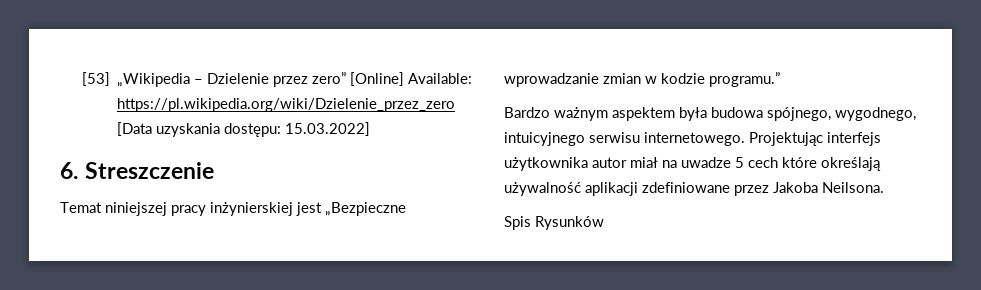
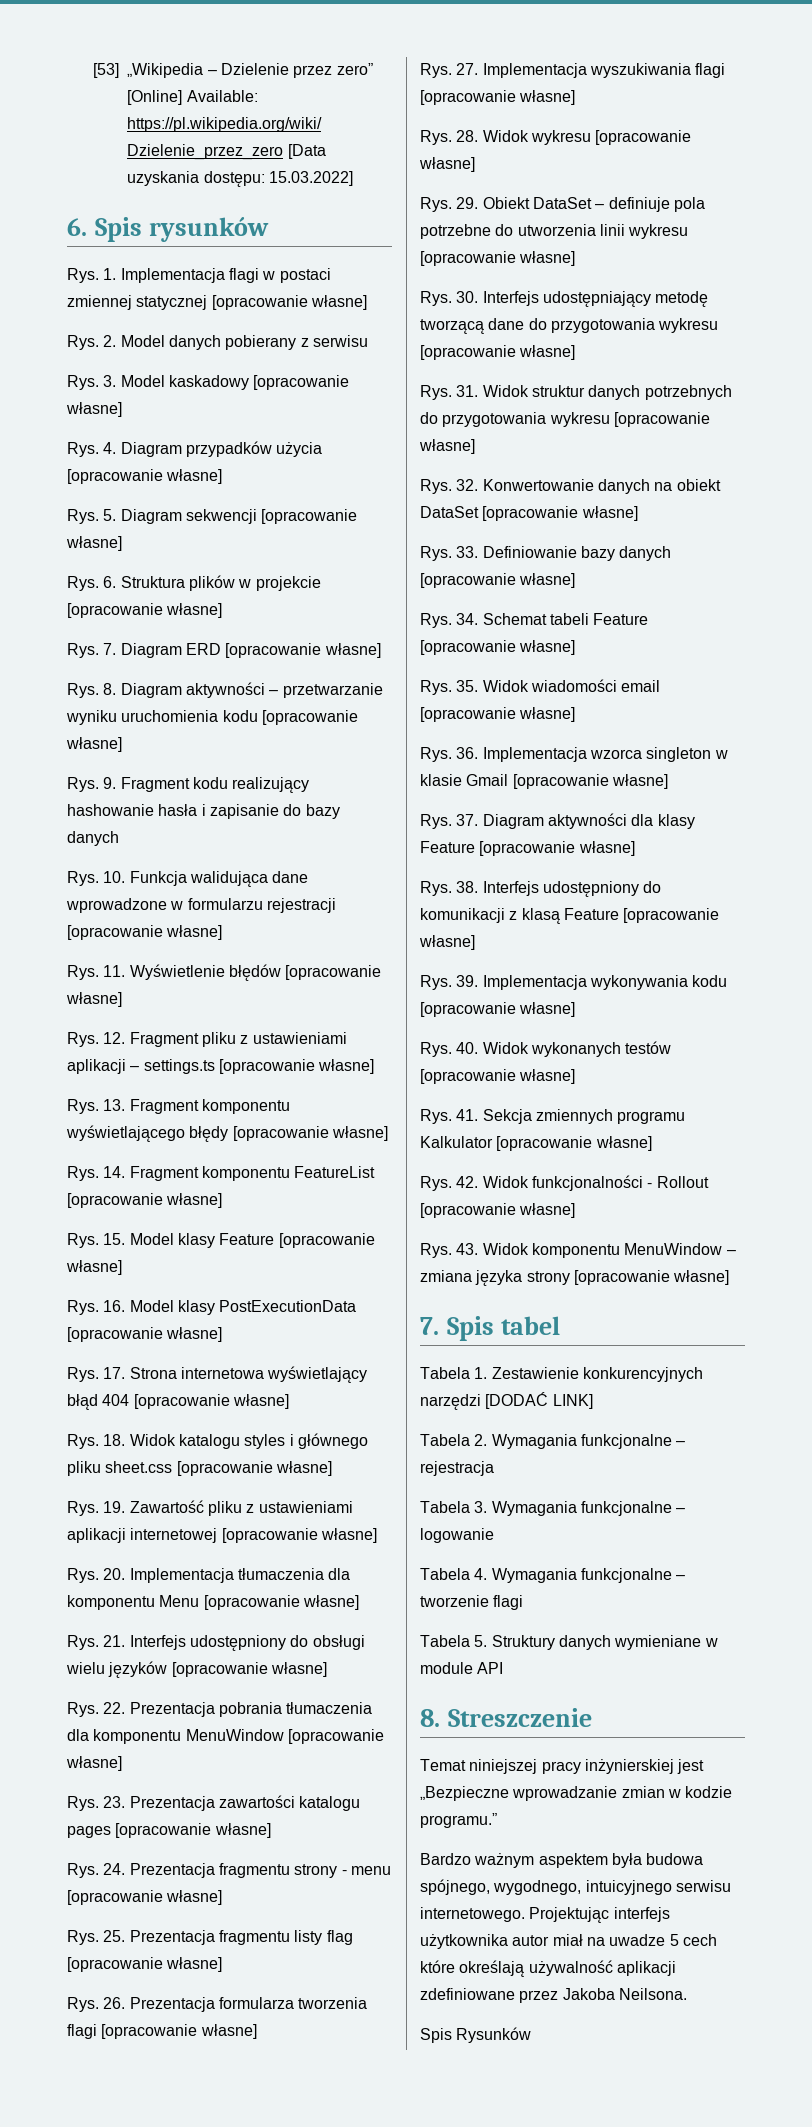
(78, 170) none -> [95,217,269,242] [67,268,331,283] [67,295,367,310] [67,335,368,350] [67,375,350,390] [66,402,122,417] [67,441,323,457] [67,469,223,484] [67,509,358,524] [66,536,122,551] [67,575,321,591] [67,603,223,618] [67,643,381,658] [67,682,383,698] [66,710,358,725] [66,737,122,752] [67,777,310,793] [67,804,340,819] [67,831,119,846] [67,871,309,887] [66,898,336,913] [67,925,223,940] [67,964,382,981] [66,992,122,1007] [67,1032,347,1047] [67,1059,375,1074] [67,1099,290,1114] [66,1125,388,1142] [67,1166,376,1181] [67,1193,223,1208] [67,1233,375,1248] [66,1260,122,1275] [67,1300,357,1315] [67,1327,223,1342] [67,1366,368,1383] [67,1394,289,1410] [67,1433,368,1449] [67,1461,332,1476] [67,1500,353,1516] [67,1528,377,1543] [67,1568,351,1583] [67,1595,359,1610] [67,1635,365,1651] [66,1661,327,1678] [67,1702,373,1717] [67,1729,384,1744] [66,1756,122,1771] [67,1795,361,1811] [67,1823,271,1838] [67,1863,391,1878] [67,1890,223,1905] [67,1930,353,1945] [67,1957,223,1972] [67,1997,368,2012] [67,2024,257,2039] [420,63,726,78] [420,90,576,105] [420,130,692,145] [419,157,475,172] [420,197,705,212] [420,224,689,239] [420,251,576,266] [420,291,709,307] [420,318,719,334] [420,345,576,360] [420,385,732,400] [420,412,710,427] [419,439,475,454] [420,479,721,494] [420,506,638,521] [420,546,672,561] [420,573,576,588] [420,613,649,628] [420,640,576,655] [420,679,661,695] [420,707,576,722] [420,747,728,762] [420,774,668,789] [420,813,695,829] [420,841,635,856] [420,881,662,897] [420,908,720,924] [419,935,475,950] [420,975,728,990] [420,1002,576,1017] [420,1041,672,1057] [420,1069,576,1084] [420,1109,686,1124] [420,1136,652,1151] [420,1175,709,1191] [420,1203,576,1218] [420,1243,736,1258] [420,1270,730,1286] [420,1316,560,1341] [420,1367,703,1382] [420,1392,593,1410] [420,1434,686,1449] [420,1461,494,1476] [420,1501,686,1516] [420,1528,494,1543] [420,1568,686,1583] [420,1595,524,1610] [420,1635,718,1650] [420,1662,504,1674] [420,1709,440,1727] Spis rysunków // Rys. 1. Implementacja flagi w postaci zmiennej statycznej [opracowanie własne] // Rys. 2. Model danych pobierany z serwisu // Rys. 3. Model kaskadowy [opracowanie własne] // Rys. 4. Diagram przypadków użycia [opracowanie własne] // Rys. 5. Diagram sekwencji [opracowanie własne] // Rys. 6. Struktura plików w projekcie [opracowanie własne] // Rys. 7. Diagram ERD [opracowanie własne] // Rys. 8. Diagram aktywności – przetwarzanie wyniku uruchomienia kodu [opracowanie własne] // Rys. 9. Fragment kodu realizujący hashowanie hasła i zapisanie do bazy danych // Rys. 10. Funkcja walidująca dane wprowadzone w formularzu rejestracji [opracowanie własne] // Rys. 11. Wyświetlenie błędów [opracowanie własne] // Rys. 12. Fragment pliku z ustawieniami aplikacji – settings.ts [opracowanie własne] // Rys. 13. Fragment komponentu wyświetlającego błędy [opracowanie własne] // Rys. 14. Fragment komponentu FeatureList [opracowanie własne] // Rys. 15. Model klasy Feature [opracowanie własne] // Rys. 16. Model klasy PostExecutionData [opracowanie własne] // Rys. 17. Strona internetowa wyświetlający błąd 404 [opracowanie własne] // Rys. 18. Widok katalogu styles i głównego pliku sheet.css [opracowanie własne] // Rys. 19. Zawartość pliku z ustawieniami aplikacji internetowej [opracowanie własne] // Rys. 20. Implementacja tłumaczenia dla komponentu Menu [opracowanie własne] // Rys. 21. Interfejs udostępniony do obsługi wielu języków [opracowanie własne] // Rys. 22. Prezentacja pobrania tłumaczenia dla komponentu MenuWindow [opracowanie własne] // Rys. 23. Prezentacja zawartości katalogu pages [opracowanie własne] // Rys. 24. Prezentacja fragmentu strony - menu [opracowanie własne] // Rys. 25. Prezentacja fragmentu listy flag [opracowanie własne] // Rys. 26. Prezentacja formularza tworzenia flagi [opracowanie własne] // Rys. 27. Implementacja wyszukiwania flagi [opracowanie własne] // Rys. 28. Widok wykresu [opracowanie własne] // Rys. 29. Obiekt DataSet – definiuje pola potrzebne do utworzenia linii wykresu [opracowanie własne] // Rys. 30. Interfejs udostępniający metodę tworzącą dane do przygotowania wykresu [opracowanie własne] // Rys. 31. Widok struktur danych potrzebnych do przygotowania wykresu [opracowanie własne] // Rys. 32. Konwertowanie danych na obiekt DataSet [opracowanie własne] // Rys. 33. Definiowanie bazy danych [opracowanie własne] // Rys. 34. Schemat tabeli Feature [opracowanie własne] // Rys. 35. Widok wiadomości email [opracowanie własne] // Rys. 36. Implementacja wzorca singleton w klasie Gmail [opracowanie własne] // Rys. 37. Diagram aktywności dla klasy Feature [opracowanie własne] // Rys. 38. Interfejs udostępniony do komunikacji z klasą Feature [opracowanie własne] // Rys. 39. Implementacja wykonywania kodu [opracowanie własne] // Rys. 40. Widok wykonanych testów [opracowanie własne] // Rys. 41. Sekcja zmiennych programu Kalkulator [opracowanie własne] // Rys. 42. Widok funkcjonalności - Rollout [opracowanie własne] // Rys. 43. Widok komponentu MenuWindow – zmiana języka strony [opracowanie własne] // 7. Spis tabel // Tabela 1. Zestawienie konkurencyjnych narzędzi [DODAĆ LINK] // Tabela 2. Wymagania funkcjonalne – rejestracja // Tabela 3. Wymagania funkcjonalne – logowanie // Tabela 4. Wymagania funkcjonalne – tworzenie flagi // Tabela 5. Struktury danych wymieniane w module API // 8.

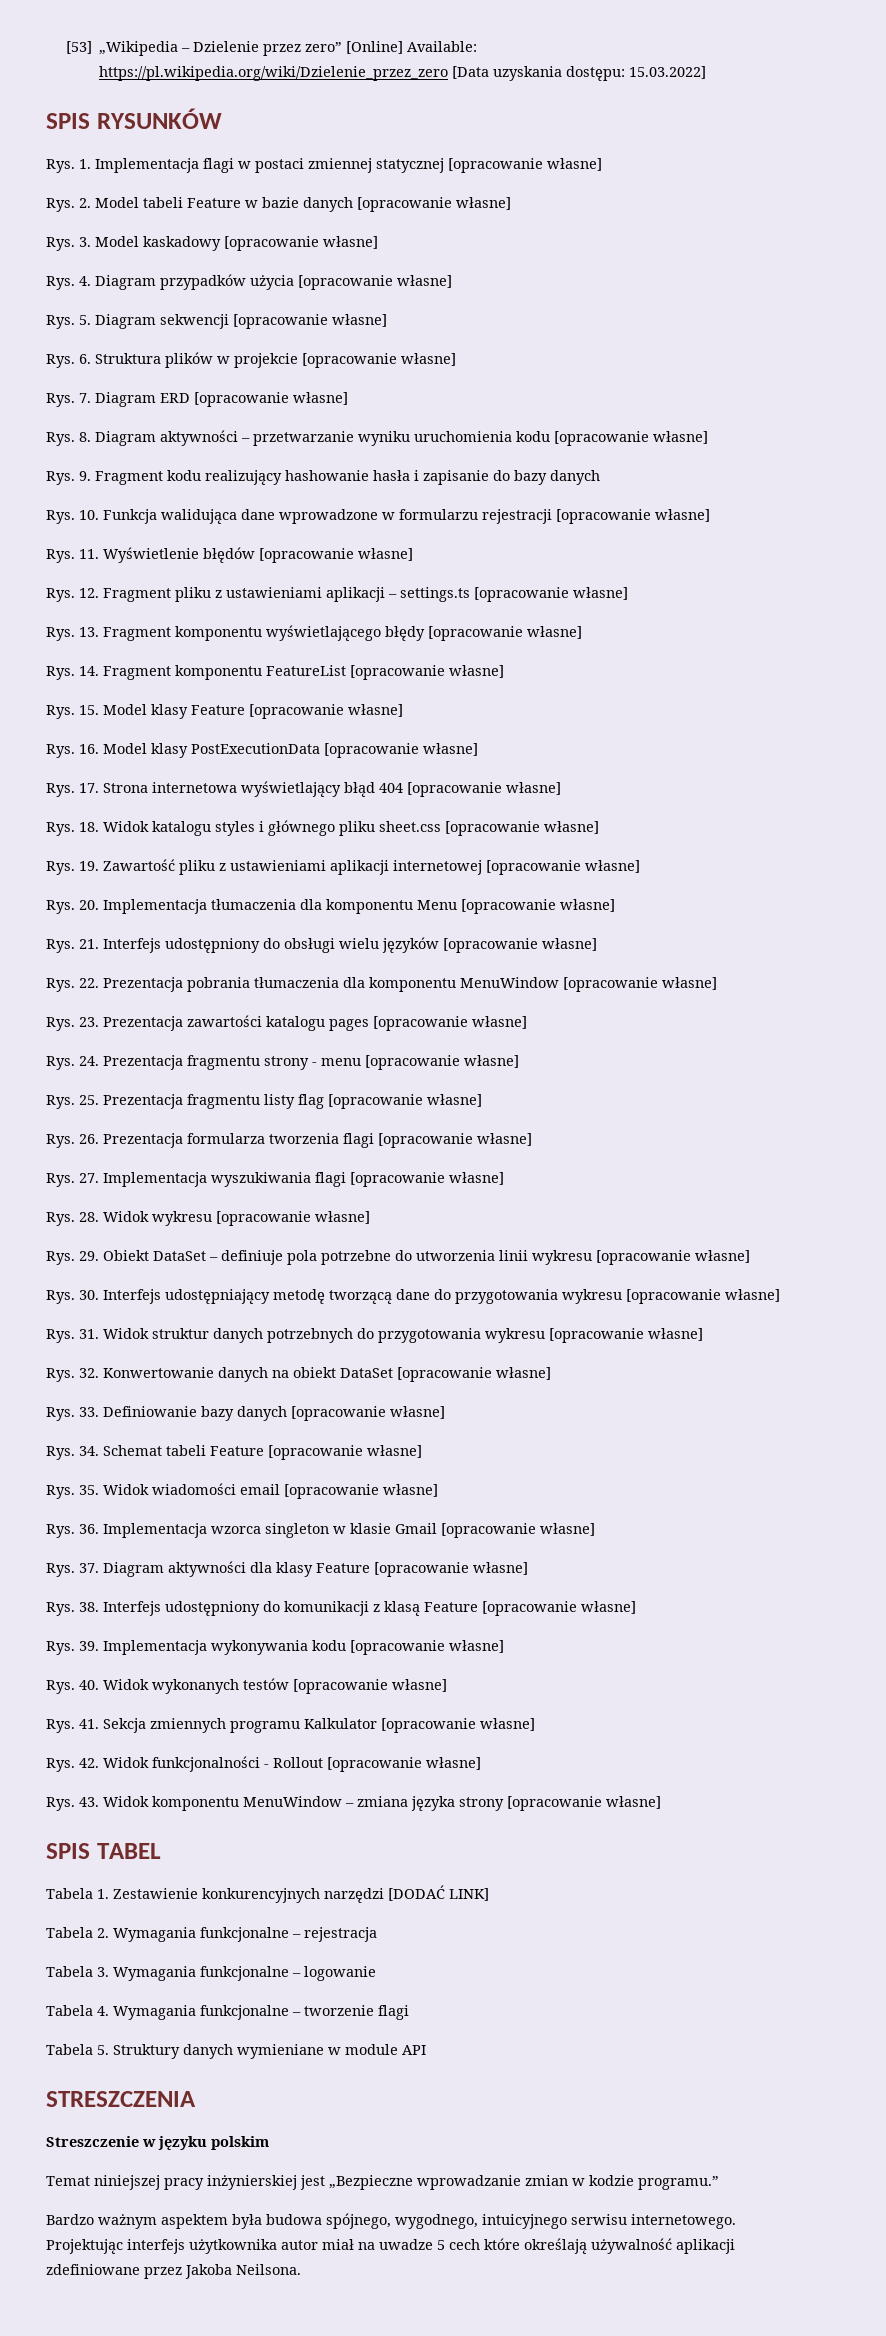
[67,217,269,242] 6. Spis rysunków -> [46,108,222,129] SPIS RYSUNKÓW
[168,335,368,350] danych pobierany z serwisu -> [143,197,511,212] tabeli Feature w bazie danych [opracowanie własne]
[420,1316,560,1341] 7. Spis tabel -> [46,1843,161,1859] SPIS TABEL
[420,1709,440,1727] 8. -> [46,2091,196,2107] STRESZCZENIA //
(592, 1717) none -> [142,2136,269,2150] w języku polskim
[420,2027,532,2043] // Spis Rysunków -> (301, 2269) none

